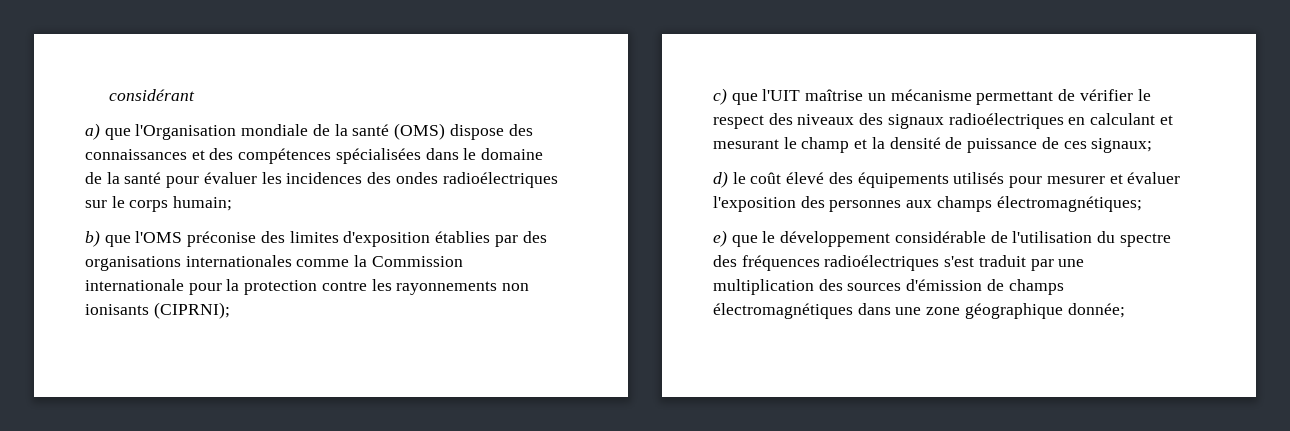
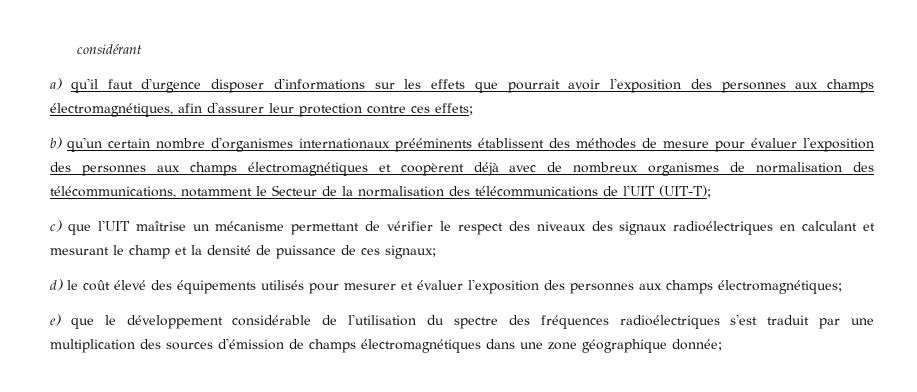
[104,123,533,140] [85,148,544,164] [85,172,558,188] [85,196,233,212] [85,230,547,247] [85,255,463,271] [85,279,530,295] [85,302,230,319] que l'Organisation mondiale de la santé (OMS) dispose des connaissances et des compétences spécialisées dans le domaine de la santé pour évaluer les incidences des ondes radioélectriques sur le corps humain; // b) que l'OMS préconise des limites d'exposition établies par des organisations internationales comme la Commission internationale pour la protection contre les rayonnements non ionisants (CIPRNI); -> [70,78,874,93] [50,102,473,117] [50,137,874,152] [50,162,875,176] [50,185,711,198] qu'il faut d'urgence disposer d'informations sur les effets que pourrait avoir l'exposition des personnes aux champs électromagnétiques, afin d'assurer leur protection contre ces effets; // b) qu'un certain nombre d'organismes internationaux prééminents établissent des méthodes de mesure pour évaluer l'exposition des personnes aux champs électromagnétiques et coopèrent déjà avec de nombreux organismes de normalisation des télécommunications, notamment le Secteur de la normalisation des télécommunications de l'UIT (UIT-T);

